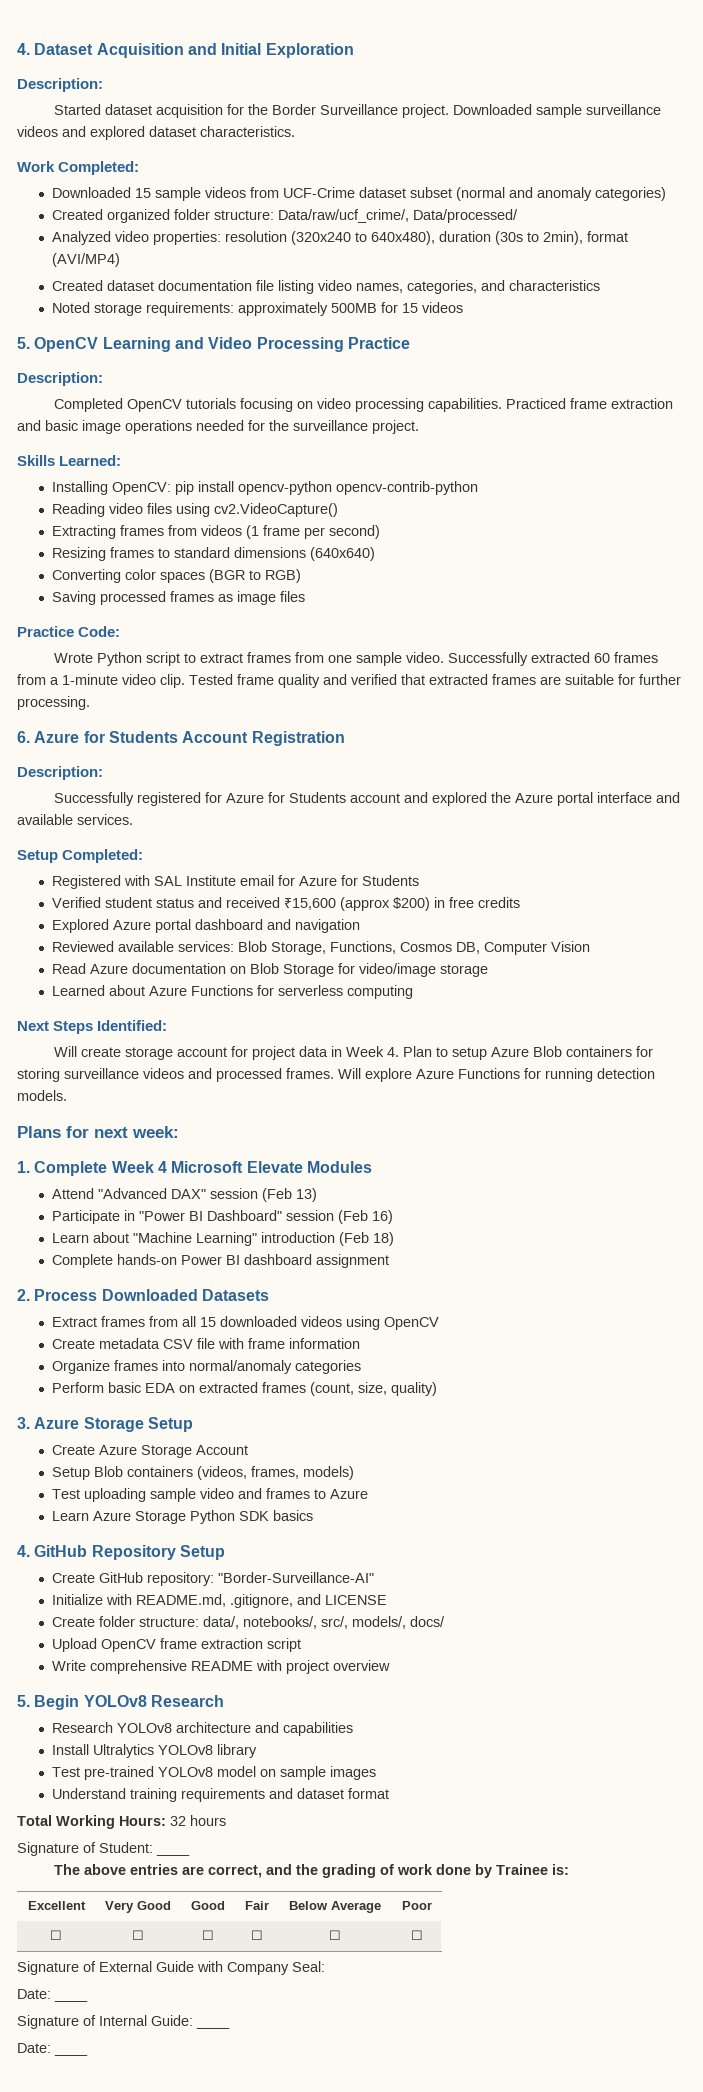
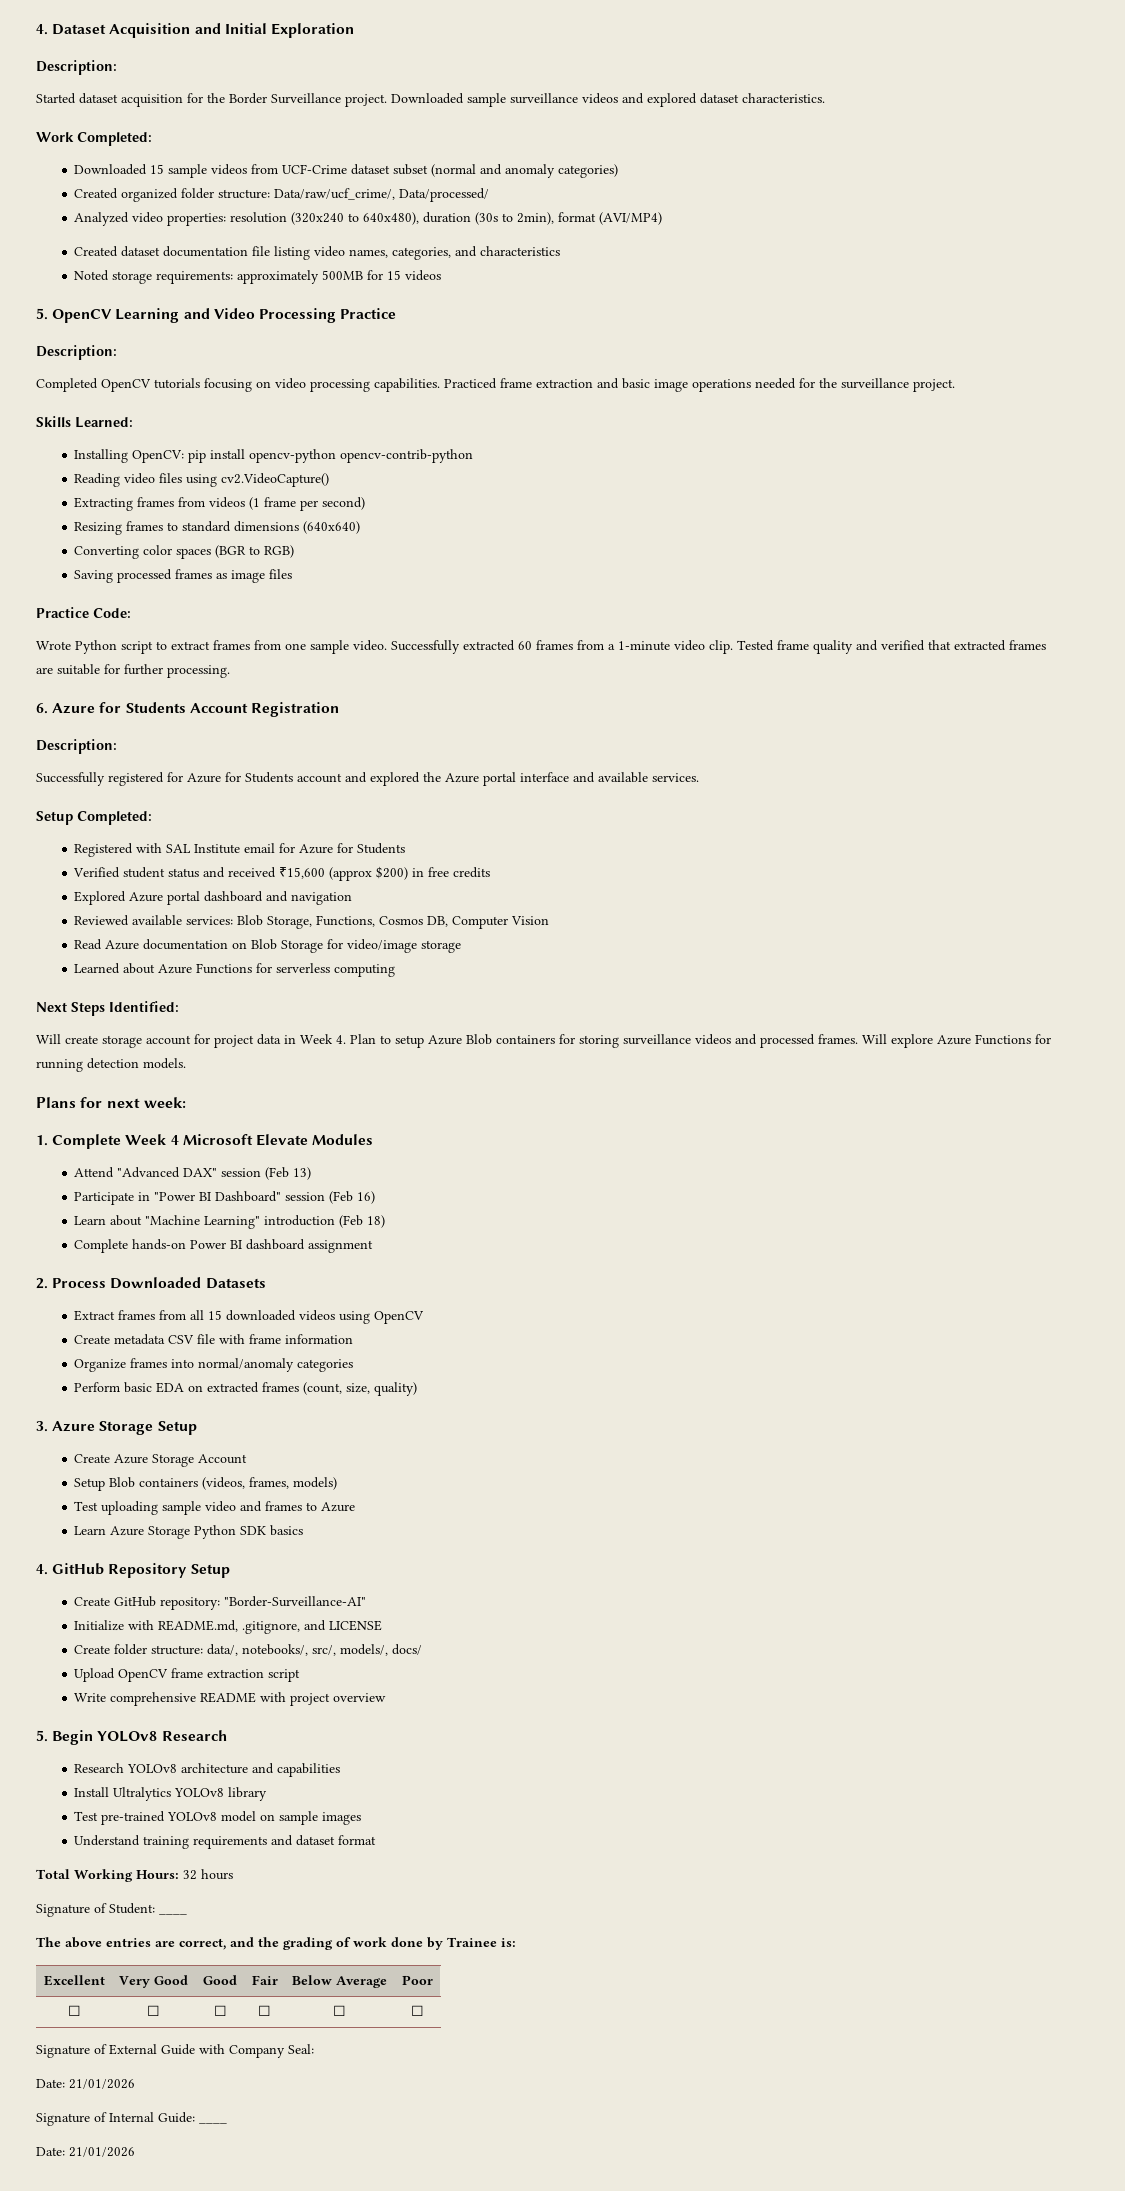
[54,1999,88,2002] ____ -> [69,2079,135,2089] 21/01/2026
[54,2053,88,2056] ____ -> [69,2147,135,2157] 21/01/2026

